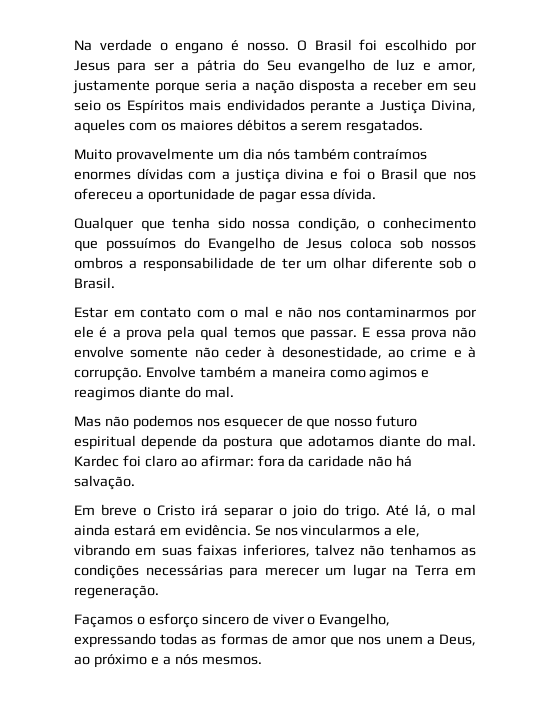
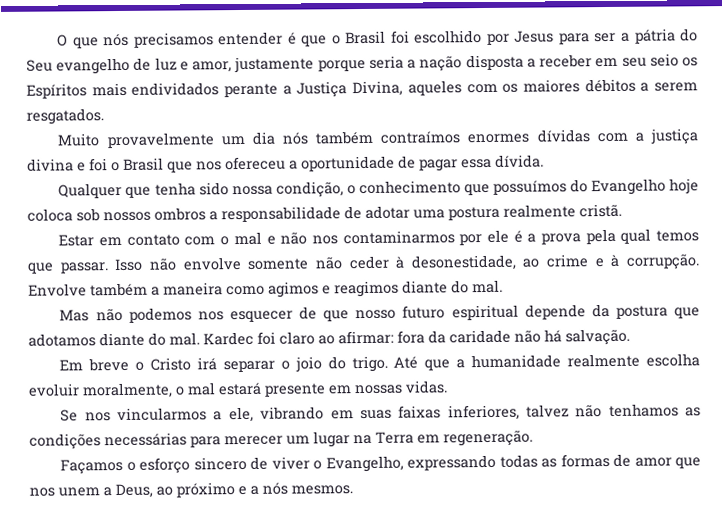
[74,39,307,54] Na verdade o engano é nosso. O -> [57,31,341,49] O que nós precisamos entender é que o
[282,237,343,249] de Jesus -> [668,178,699,195] hoje
[281,257,477,269] [74,277,115,289] ter um olhar diferente sob o Brasil. -> [365,203,622,221] adotar uma postura realmente cristã.
[362,327,447,341] E essa prova -> [114,258,144,272] Isso
[415,504,476,517] [74,524,251,536] lá, o mal ainda estará em evidência. -> [424,353,700,371] [28,380,448,399] que a humanidade realmente escolha evoluir moralmente, o mal estará presente em nossas vidas. //

